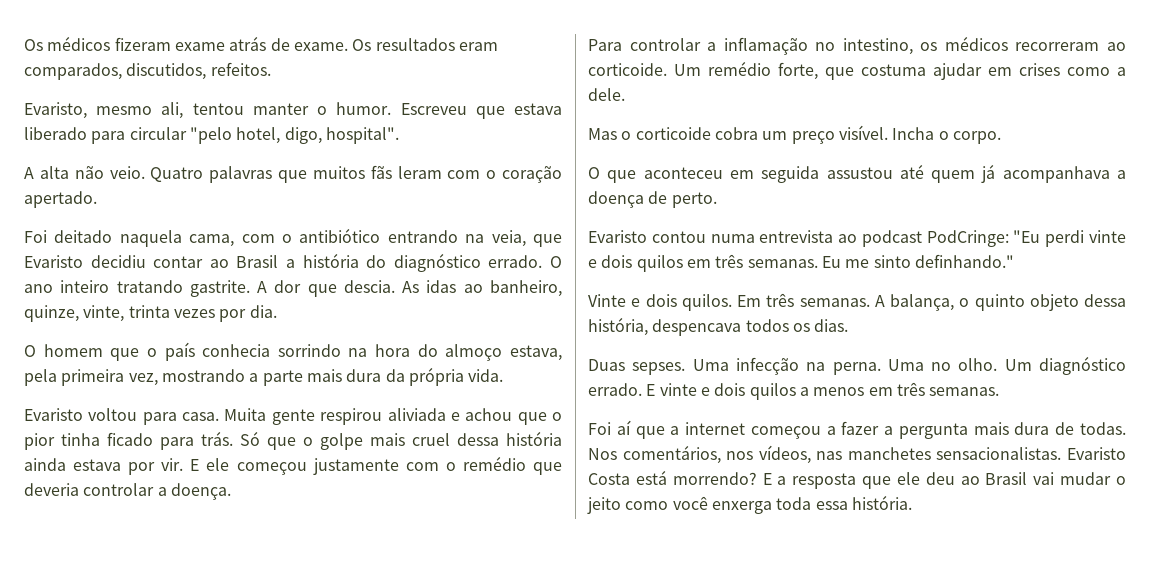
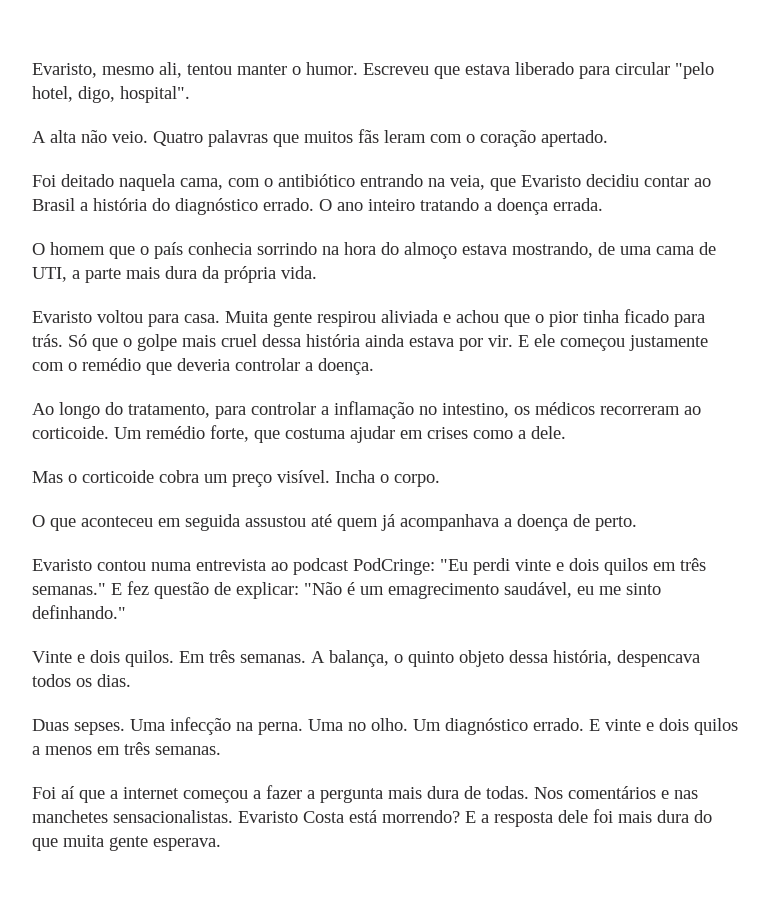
[24,36,498,51] [24,62,271,80] Os médicos fizeram exame atrás de exame. Os resultados eram comparados, discutidos, refeitos. // -> (32, 70) none
[189,280,562,297] [24,305,277,322] gastrite. A dor que descia. As idas ao banheiro, quinze, vinte, trinta vezes por dia. -> [484,198,603,215] a doença errada.
[509,345,562,361] [24,369,245,386] estava, pela primeira vez, mostrando -> [462,242,716,258] [32,267,67,282] estava mostrando, de uma cama de UTI,
[588,39,622,51] Para -> [32,402,246,419] Ao longo do tratamento, para
[747,256,841,268] semanas. Eu -> [32,581,594,599] semanas." E fez questão de explicar: "Não é um emagrecimento saudável, eu
[622,445,811,464] comentários, nos vídeos, -> [568,786,669,799] comentários e
[862,472,1126,489] [587,495,912,514] que ele deu ao Brasil vai mudar o jeito como você enxerga toda essa história. -> [558,809,712,823] [32,835,221,851] dele foi mais dura do que muita gente esperava.

